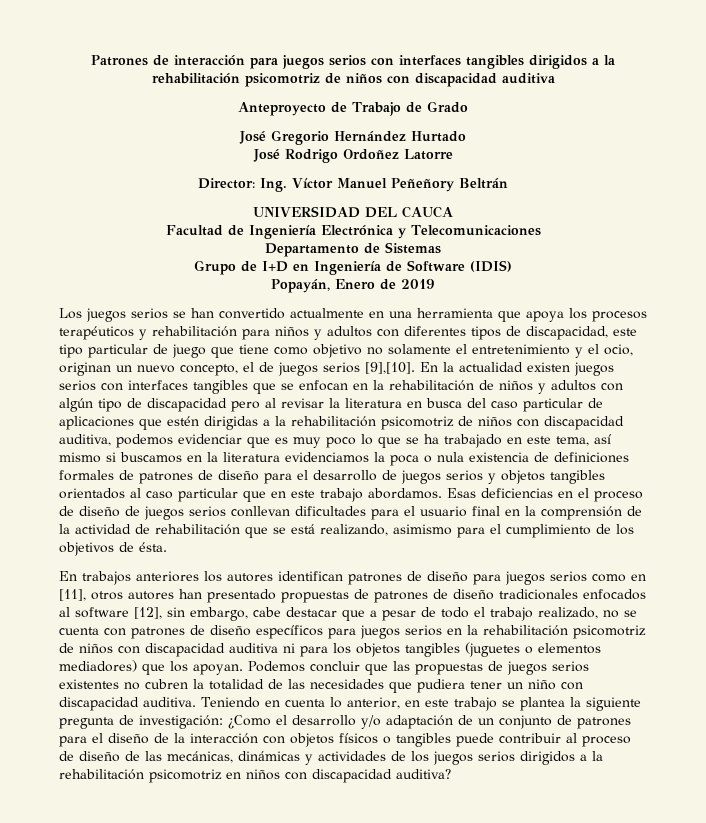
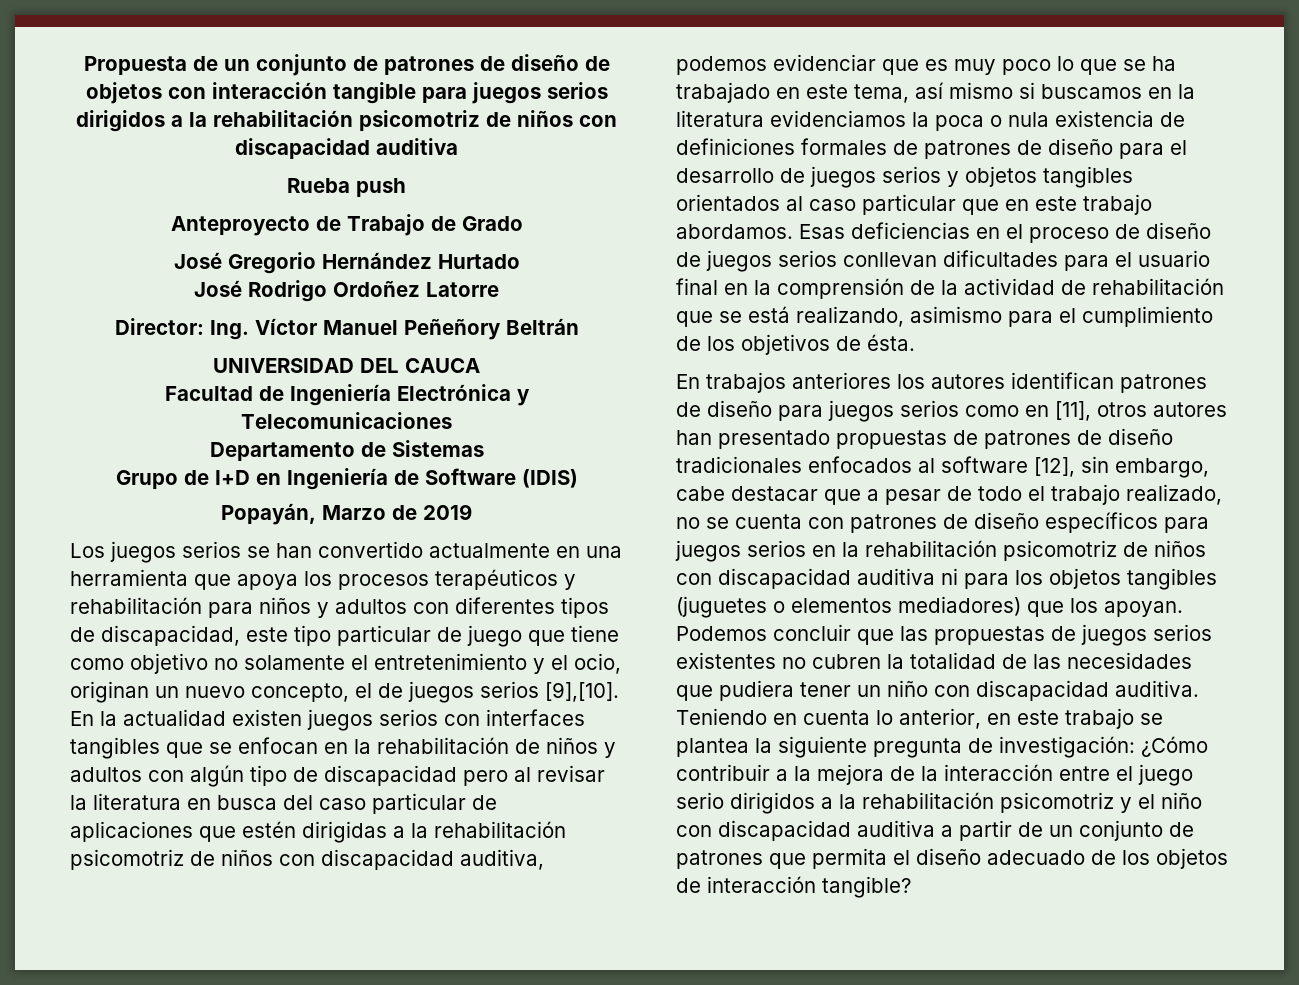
[91,55,524,69] Patrones de interacción para juegos serios con interfaces tangibles -> [83,54,610,76] [85,82,608,104] Propuesta de un conjunto de patrones de diseño de objetos con interacción tangible para juegos serios
(555, 78) none -> [287,178,406,197] // Rueba push
[335,279,375,289] Enero -> [322,505,386,520] Marzo
[228,715,631,729] [59,733,631,747] [59,751,603,765] [59,769,451,783] ¿Como el desarrollo y/o adaptación de un conjunto de patrones para el diseño de la interacción con objetos físicos o tangibles puede contribuir al proceso de diseño de las mecánicas, dinámicas y actividades de los juegos serios dirigidos a la rehabilitación psicomotriz en niños con discapacidad auditiva? -> [1141,736,1208,757] [676,764,1193,786] [676,792,1202,814] [676,820,1194,841] [676,848,1228,869] [676,876,911,898] ¿Cómo contribuir a la mejora de la interacción entre el juego serio dirigidos a la rehabilitación psicomotriz y el niño con discapacidad auditiva a partir de un conjunto de patrones que permita el diseño adecuado de los objetos de interacción tangible?

